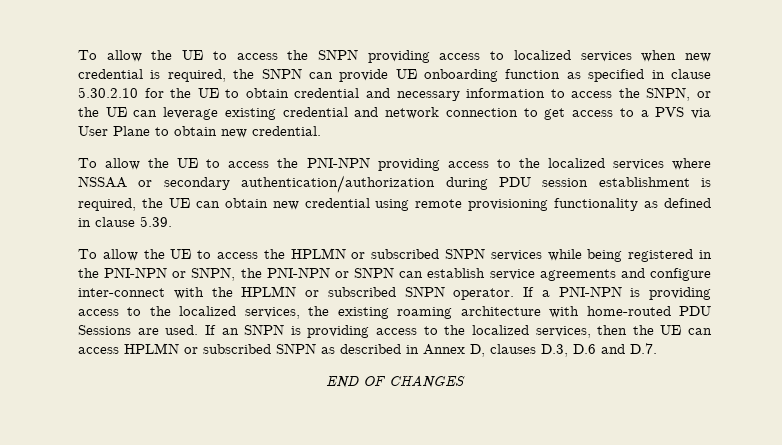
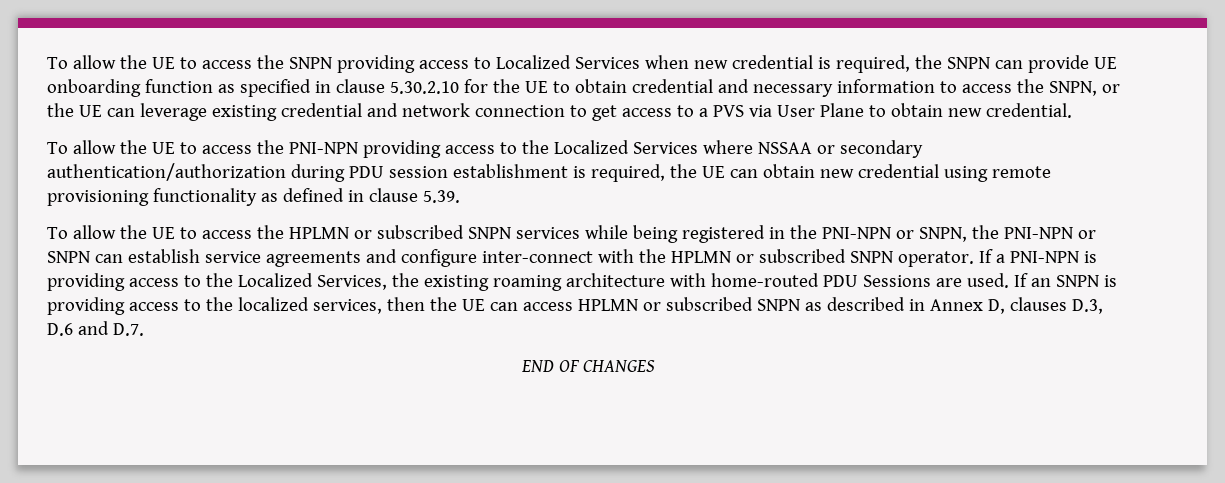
[513,50,632,62] localized services -> [495,55,640,69] Localized Services
[547,158,664,170] localized services -> [553,140,698,154] Localized Services
[179,306,300,319] localized services, -> [237,273,387,290] Localized Services,

